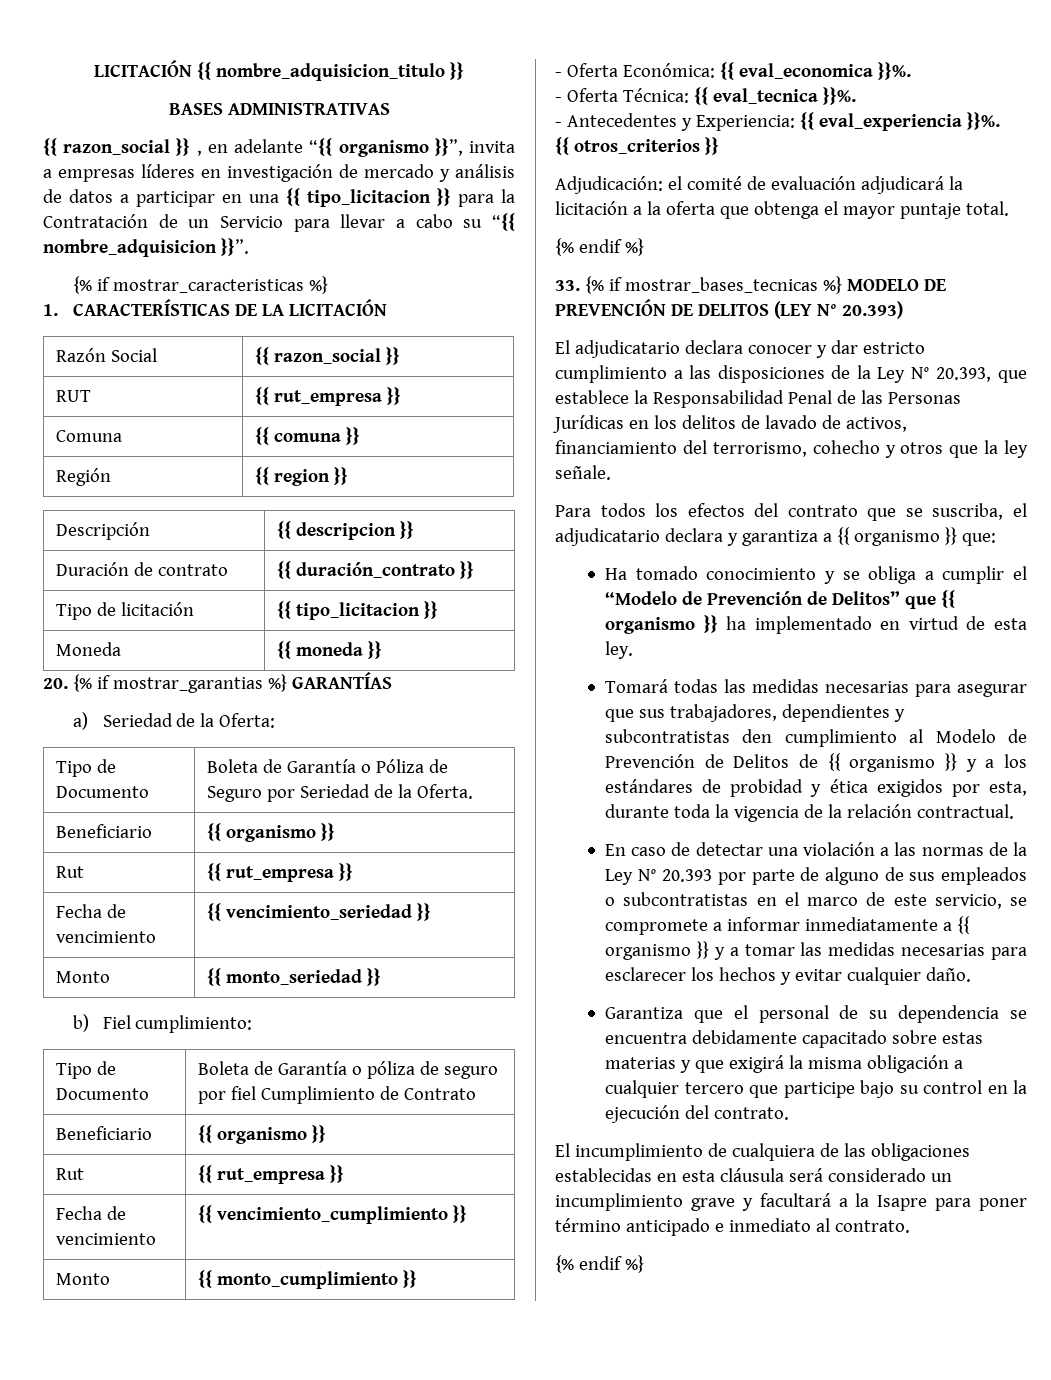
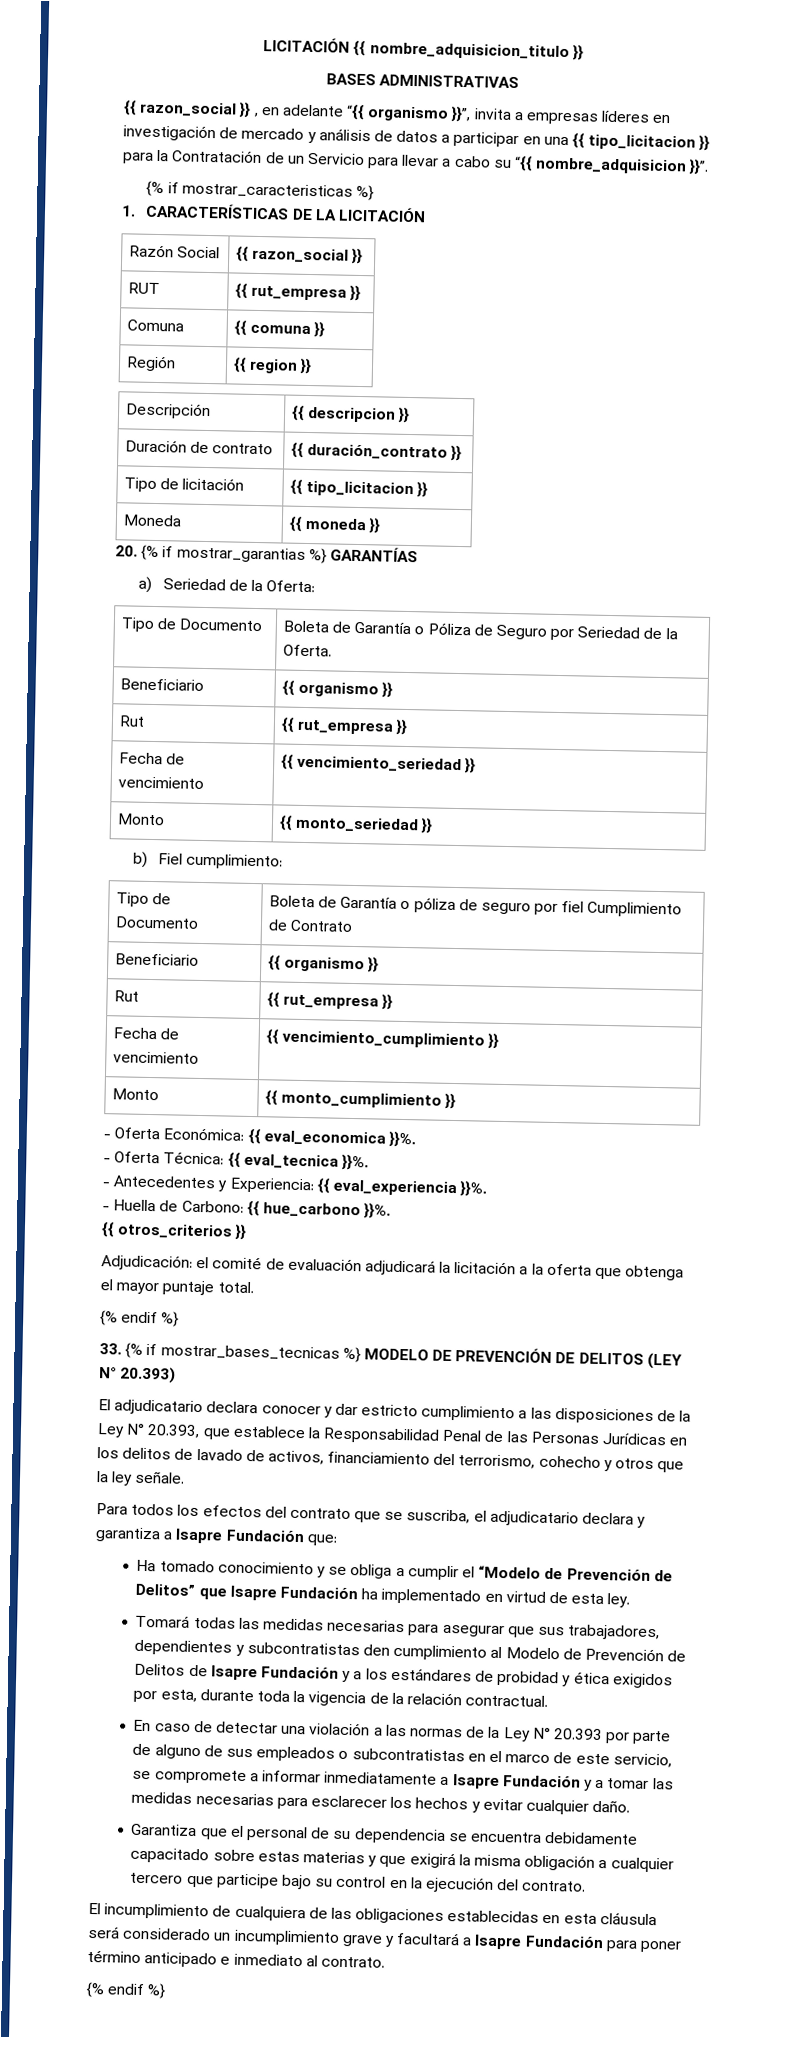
(1000, 121) none -> [102,1199,392,1219] // - Huella de Carbono: {{ hue_carbono }}%.
[836,527,957,546] {{ organismo }} -> [175,1528,305,1544] Isapre Fundación
[941,590,956,608] [605,615,718,634] {{ organismo }} -> [229,1585,359,1601] Isapre Fundación
[827,753,958,772] {{ organismo }} -> [210,1665,340,1681] Isapre Fundación
[957,916,971,934] [605,941,709,960] {{ organismo }} -> [451,1774,581,1790] Isapre Fundación
[855,1193,928,1211] la Isapre -> [474,1934,604,1950] Isapre Fundación

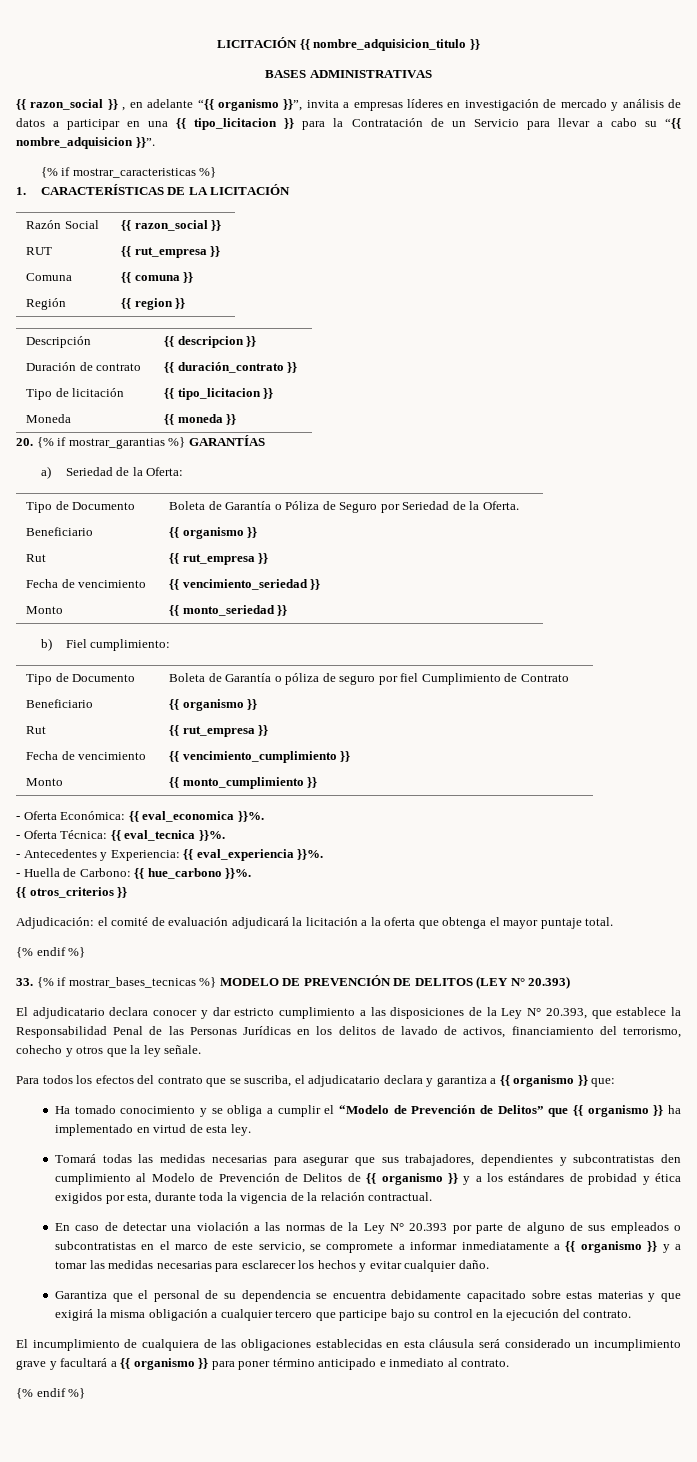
[175,1528,305,1544] Isapre Fundación -> [499,1075,588,1087] {{ organismo }}
[229,1585,359,1601] Isapre Fundación -> [573,1105,664,1117] {{ organismo }}
[210,1665,340,1681] Isapre Fundación -> [366,1173,458,1185] {{ organismo }}
[451,1774,581,1790] Isapre Fundación -> [565,1241,658,1253] {{ organismo }}
[474,1934,604,1950] Isapre Fundación -> [120,1358,209,1370] {{ organismo }}

